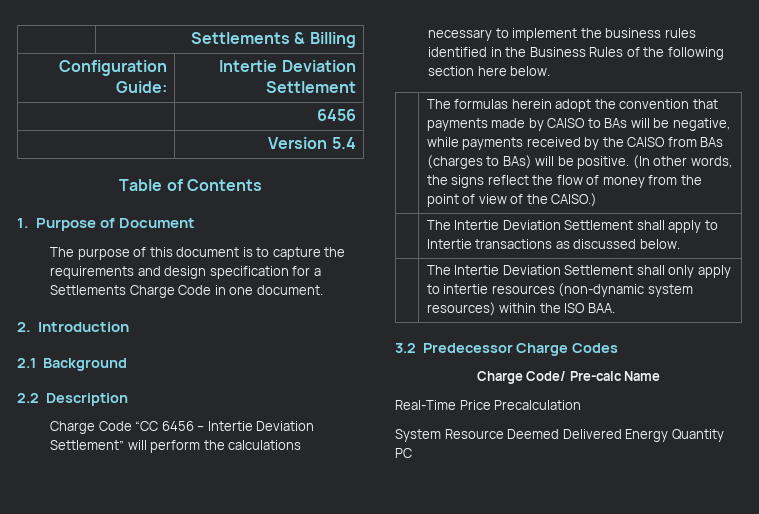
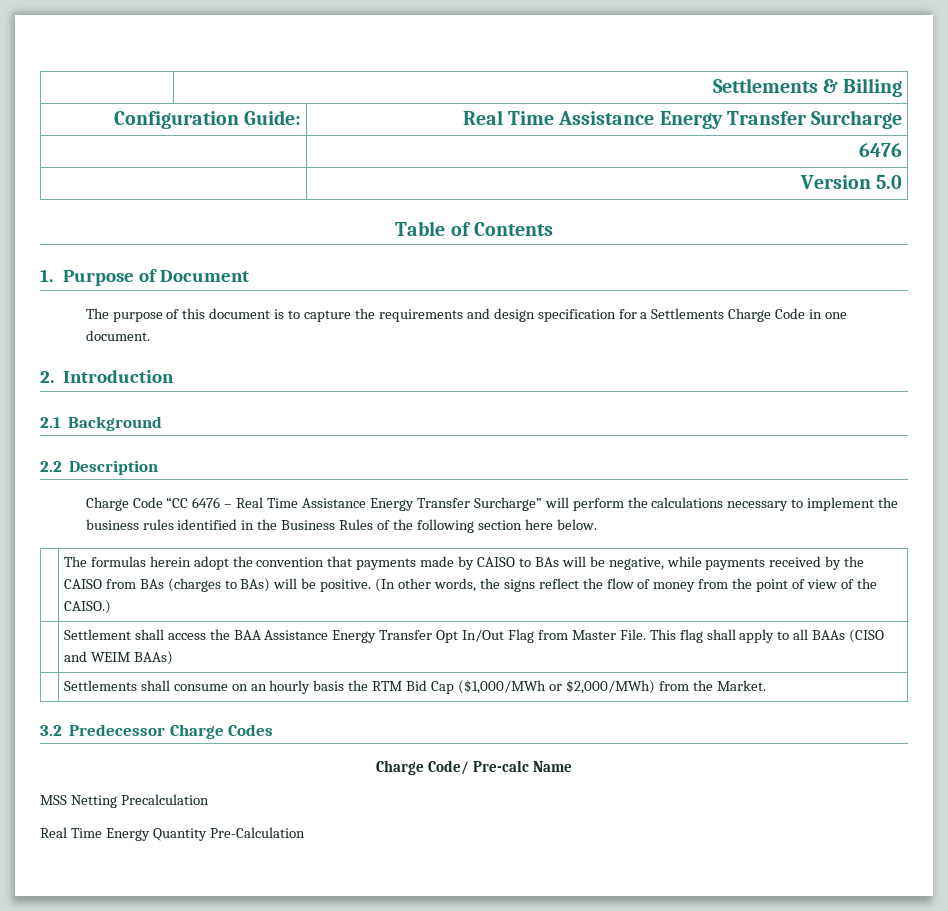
[219,60,356,72] [265,81,356,93] [316,109,356,121] Intertie Deviation Settlement // | 6456 -> [462,110,903,129] [859,143,903,157] Real Time Assistance Energy Transfer Surcharge // | 6476
[331,137,356,149] 5.4 -> [876,175,903,189] 5.0
[161,421,315,431] [50,440,125,450] 6456 – Intertie Deviation Settlement” -> [192,497,542,511] 6476 – Real Time Assistance Energy Transfer Surcharge”
[426,220,718,233] [426,239,680,249] [426,265,731,278] [426,283,693,297] [426,302,615,316] The Intertie Deviation Settlement shall apply to Intertie transactions as discussed below. // | The Intertie Deviation Settlement shall only apply to intertie resources (non-dynamic system resources) within the ISO BAA. -> [63,629,885,643] [63,651,173,665] [63,680,766,694] Settlement shall access the BAA Assistance Energy Transfer Opt In/Out Flag from Master File. This flag shall apply to all BAAs (CISO and WEIM BAAs) // | Settlements shall consume on an hourly basis the RTM Bid Cap ($1,000/MWh or $2,000/MWh) from the Market.
[395,400,491,410] Real-Time Price -> [40,795,117,808] MSS Netting
[395,429,622,442] System Resource Deemed Delivered -> [40,827,102,838] Real Time
[395,448,412,458] PC -> [209,827,305,838] Pre-Calculation

